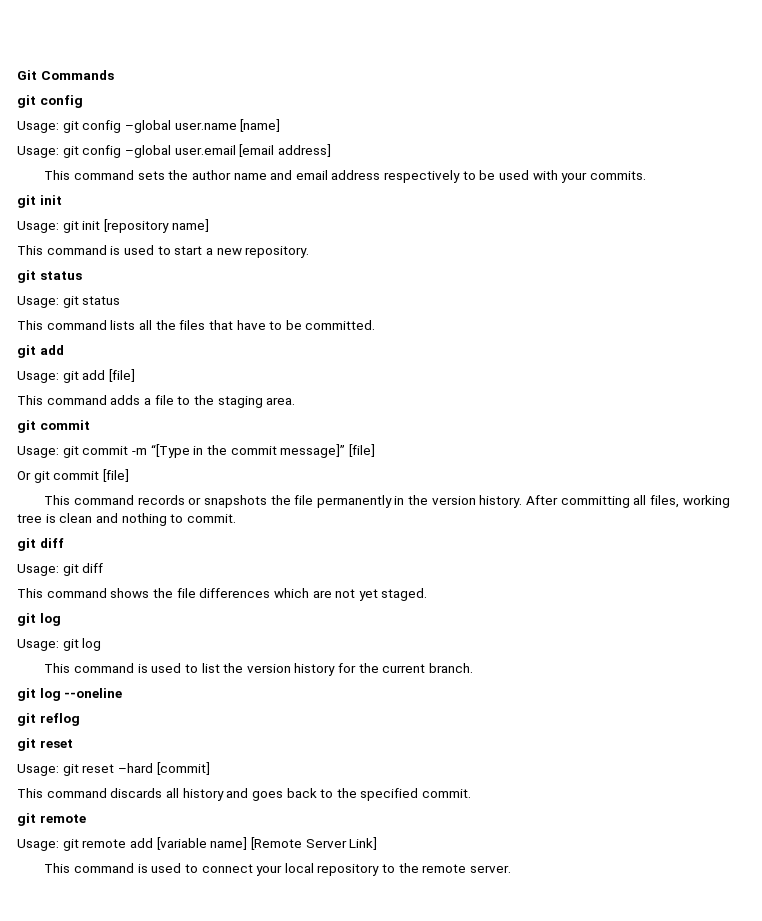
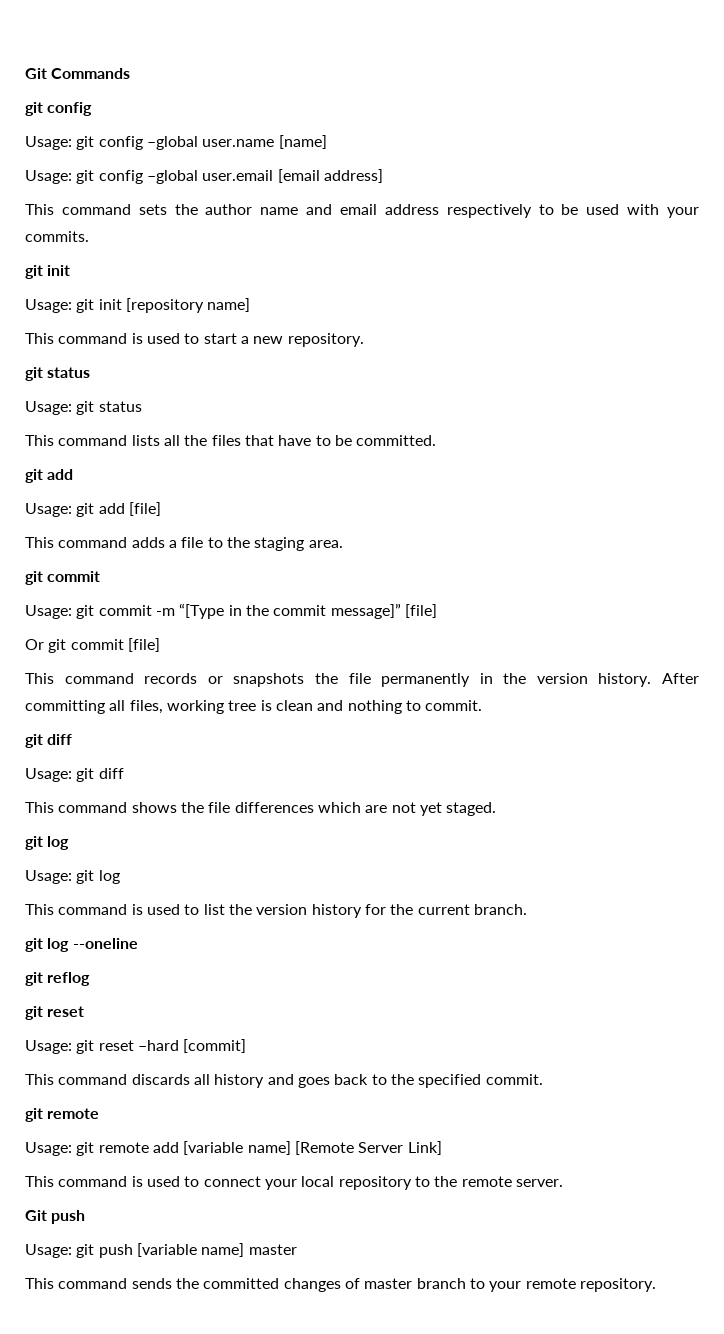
(512, 869) none -> [25,1210,86,1224] [25,1243,297,1258] [25,1278,656,1292] // Git push // Usage: git push [variable name] master // This command sends the committed changes of master branch to your remote repository.

